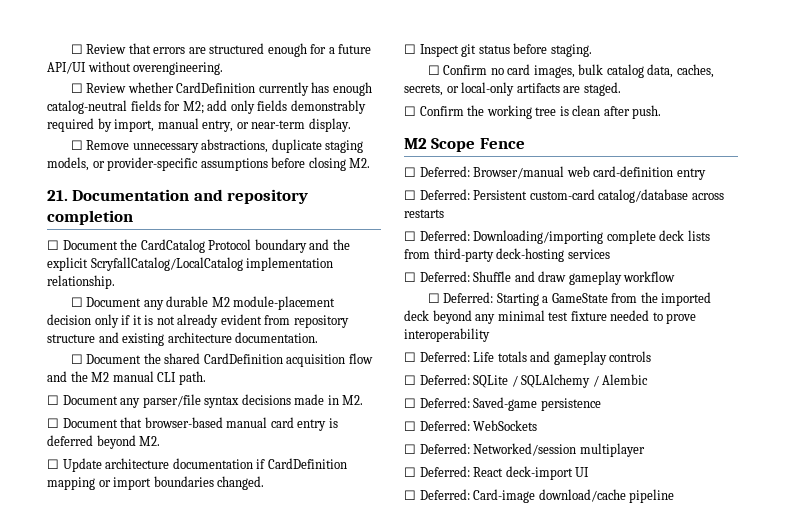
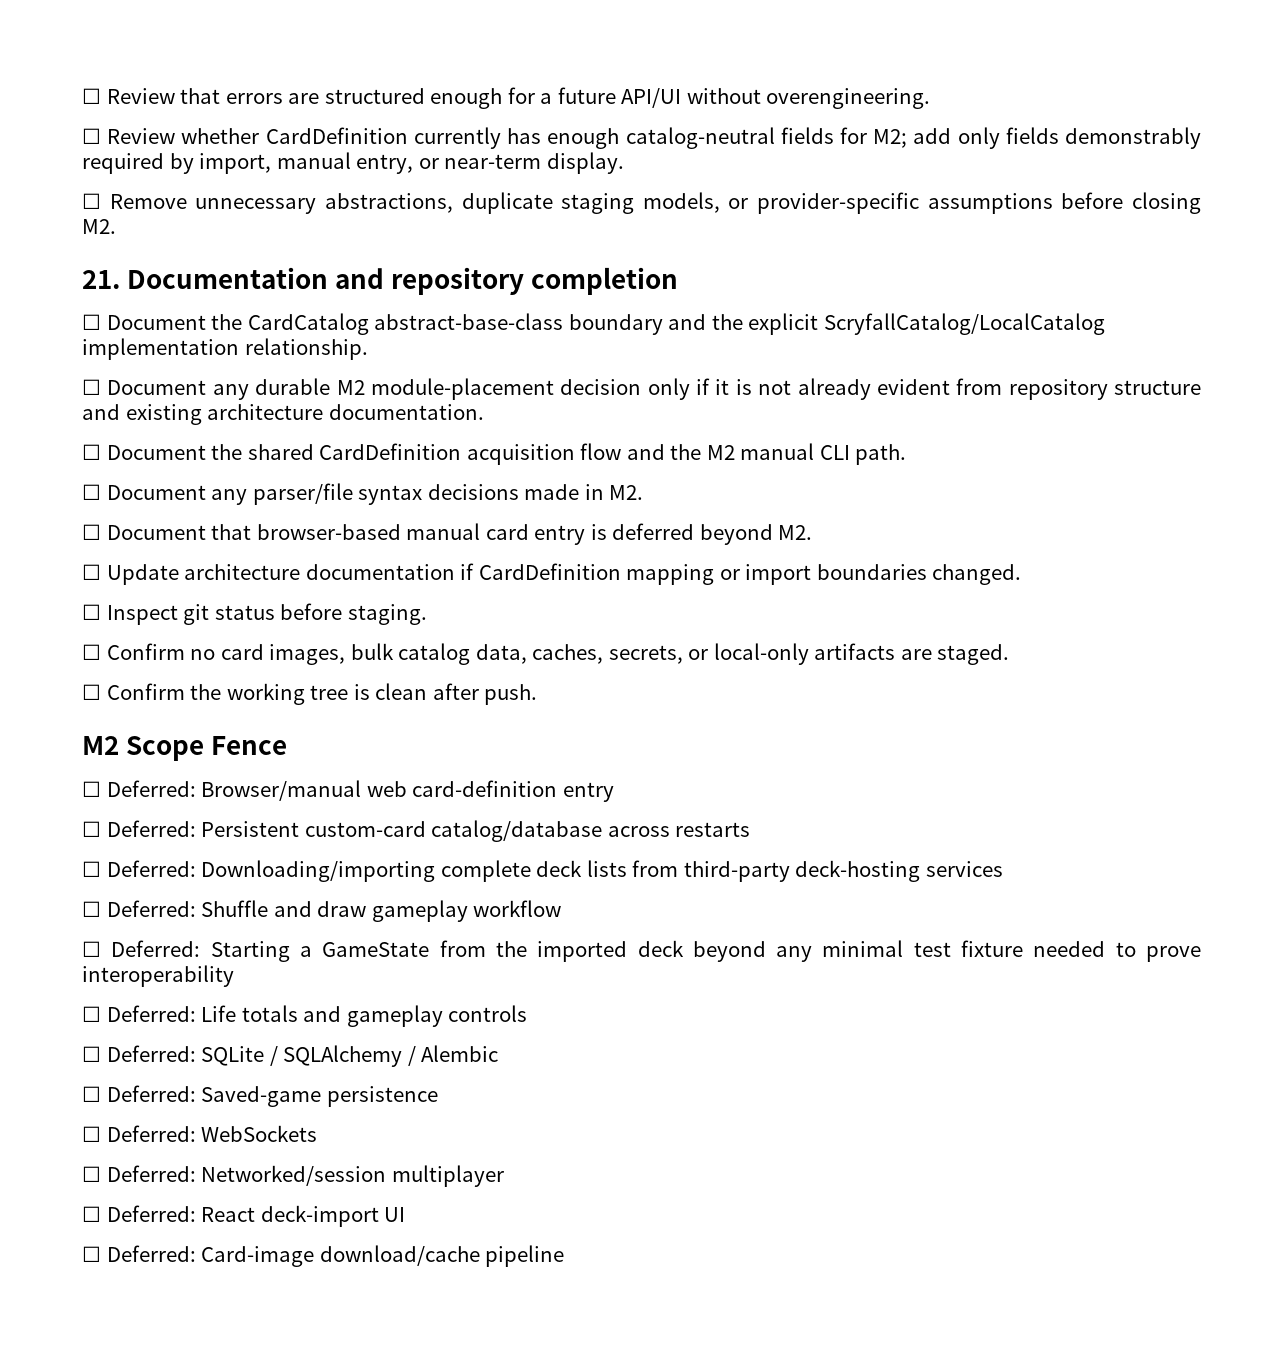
[208,239,252,250] Protocol -> [374,313,564,330] abstract-base-class

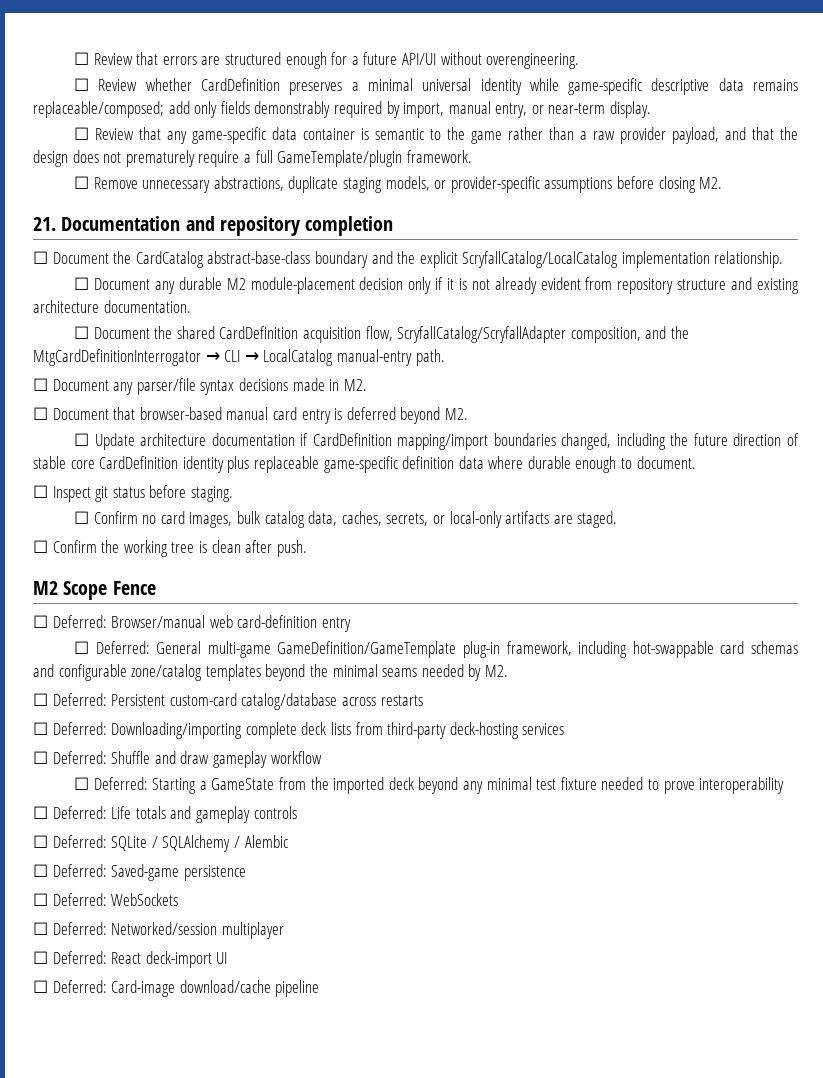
[413,127,908,149] currently has enough catalog-neutral fields for M2; -> [289,78,798,95] [33,101,164,118] preserves a minimal universal identity while game-specific descriptive data remains replaceable/composed;
(624, 163) none -> [74,127,798,144] [33,150,472,167] // ☐ Review that any game-specific data container is semantic to the game rather than a raw provider payload, and that the design does not prematurely require a full GameTemplate/plugin framework.
[580,443,850,460] flow and the M2 manual CLI -> [365,326,689,343] [33,349,412,366] flow, ScryfallCatalog/ScryfallAdapter composition, and the MtgCardDefinitionInterrogator → CLI → LocalCatalog manual-entry
[626,564,1022,585] mapping or import boundaries changed. -> [397,433,799,450] [33,456,696,473] mapping/import boundaries changed, including the future direction of stable core CardDefinition identity plus replaceable game-specific definition data where durable enough to document.
(614, 792) none -> [74,641,798,658] [33,664,508,681] // ☐ Deferred: General multi-game GameDefinition/GameTemplate plug-in framework, including hot-swappable card schemas and configurable zone/catalog templates beyond the minimal seams needed by M2.

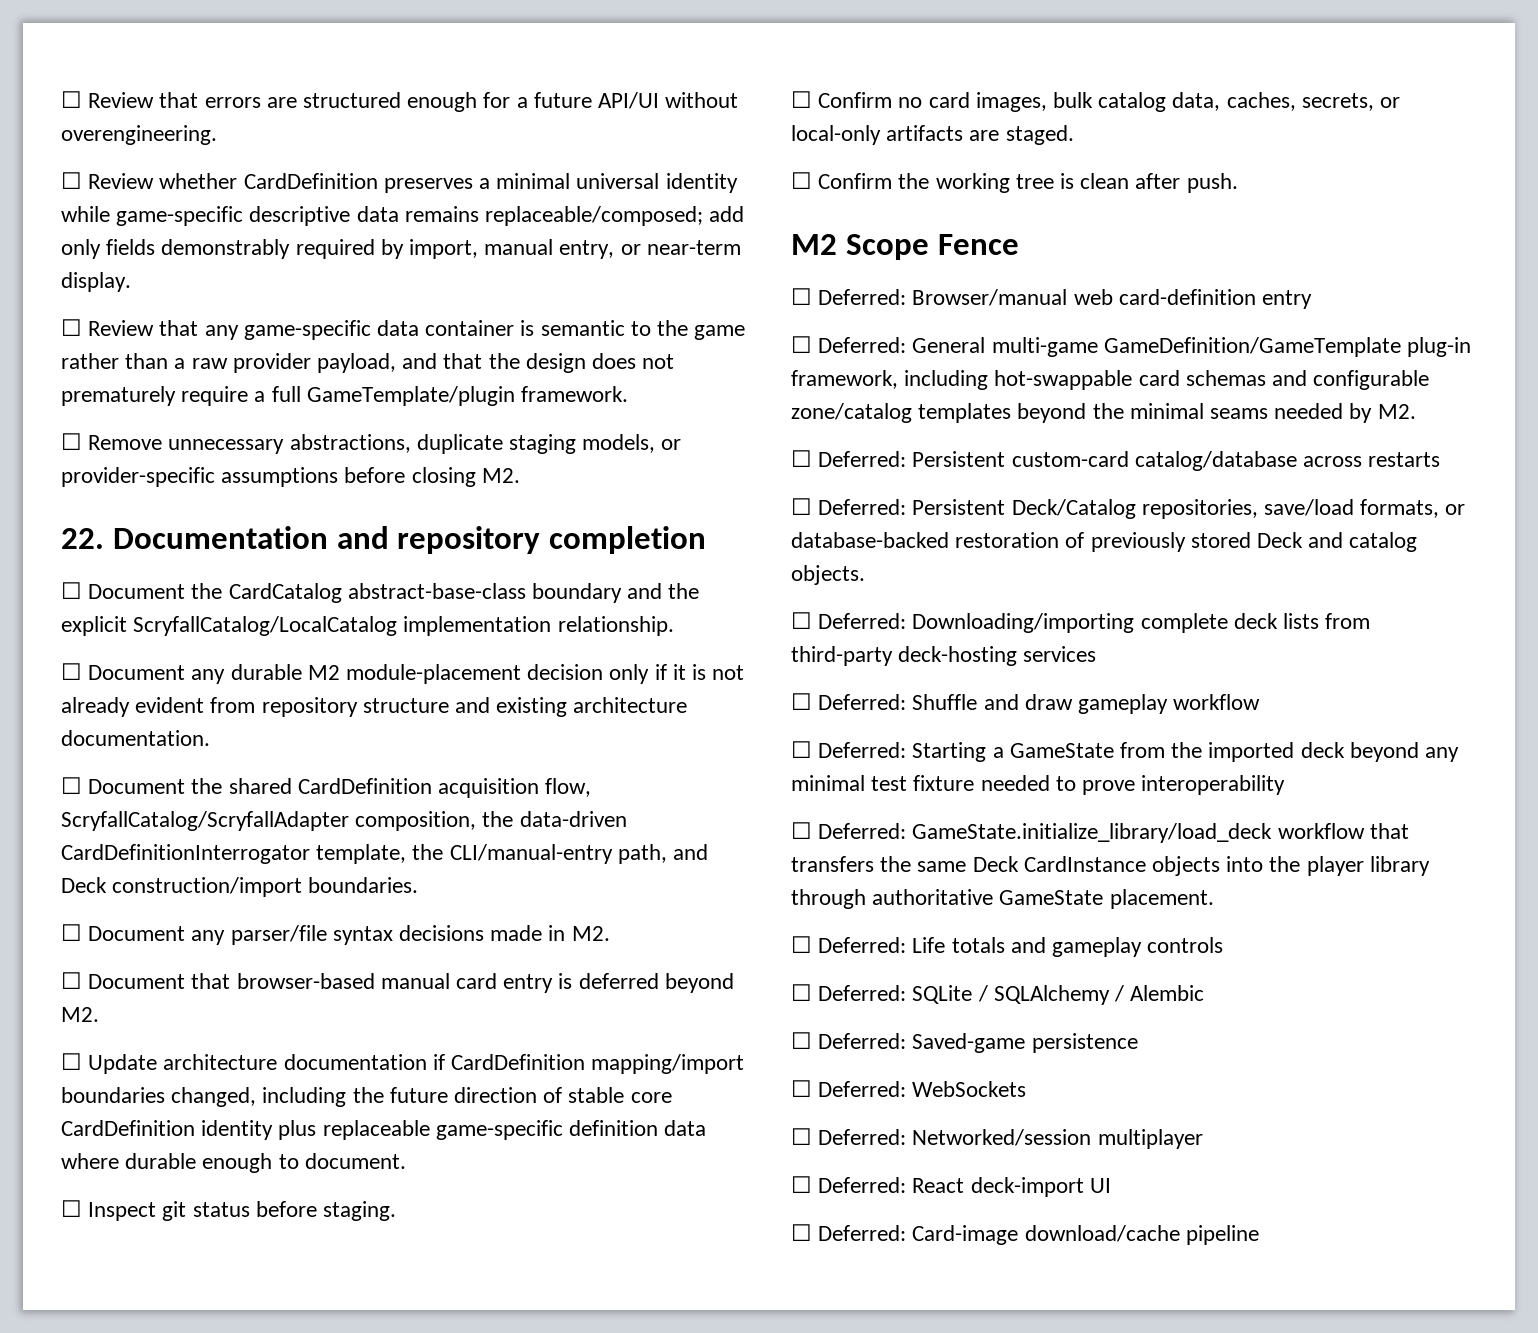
[33,217,56,231] 21. -> [61,528,104,549] 22.
[645,326,689,339] [33,349,445,366] and the MtgCardDefinitionInterrogator → CLI → LocalCatalog manual-entry path. -> [482,811,627,827] [61,844,709,864] [61,877,419,897] the data-driven CardDefinitionInterrogator template, the CLI/manual-entry path, and Deck construction/import boundaries.
(423, 700) none -> [791,498,1466,519] [791,532,1418,552] [791,565,865,585] // ☐ Deferred: Persistent Deck/Catalog repositories, save/load formats, or database-backed restoration of previously stored Deck and catalog objects.
(785, 785) none -> [791,822,1409,843] [791,856,1430,876] [791,889,1214,909] // ☐ Deferred: GameState.initialize_library/load_deck workflow that transfers the same Deck CardInstance objects into the player library through authoritative GameState placement.

